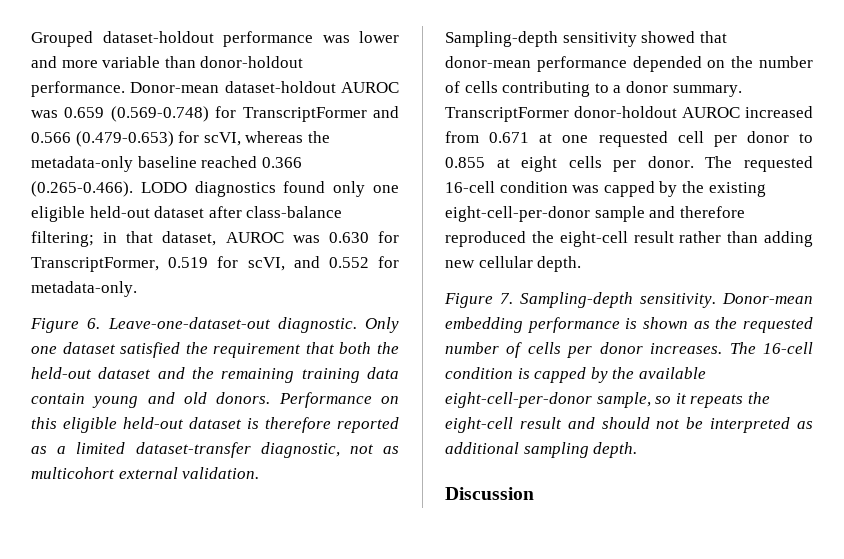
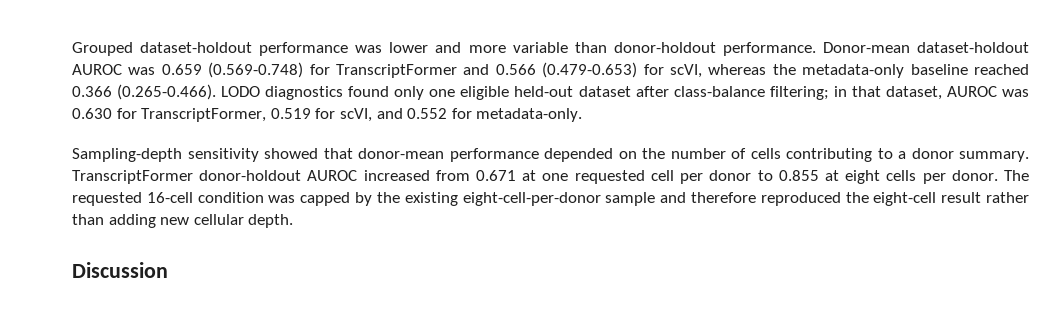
[30,317,399,333] [31,342,399,358] [31,367,399,383] [31,392,399,408] [31,417,399,433] [31,442,399,458] [31,467,260,479] // Figure 6. Leave-one-dataset-out diagnostic. Only one dataset satisfied the requirement that both the held-out dataset and the remaining training data contain young and old donors. Performance on this eligible held-out dataset is therefore reported as a limited dataset-transfer diagnostic, not as multicohort external validation. -> (583, 115) none
[444,292,813,308] [445,317,813,333] [445,342,813,358] [445,367,706,383] [445,392,770,408] [445,417,813,433] [445,442,638,458] // Figure 7. Sampling-depth sensitivity. Donor-mean embedding performance is shown as the requested number of cells per donor increases. The 16-cell condition is capped by the available eight-cell-per-donor sample, so it repeats the eight-cell result and should not be interpreted as additional sampling depth. -> (294, 221) none

